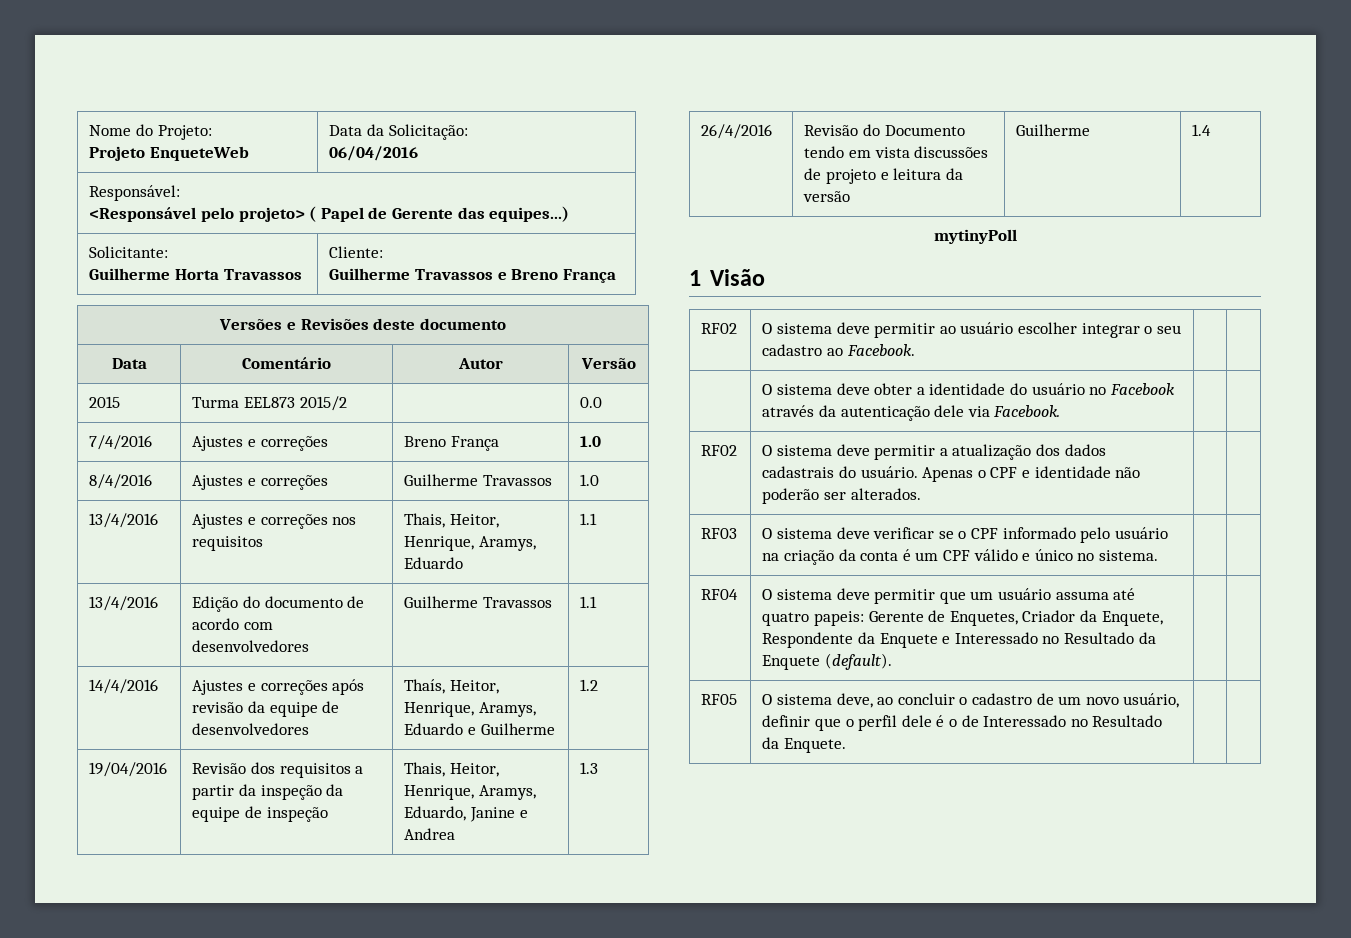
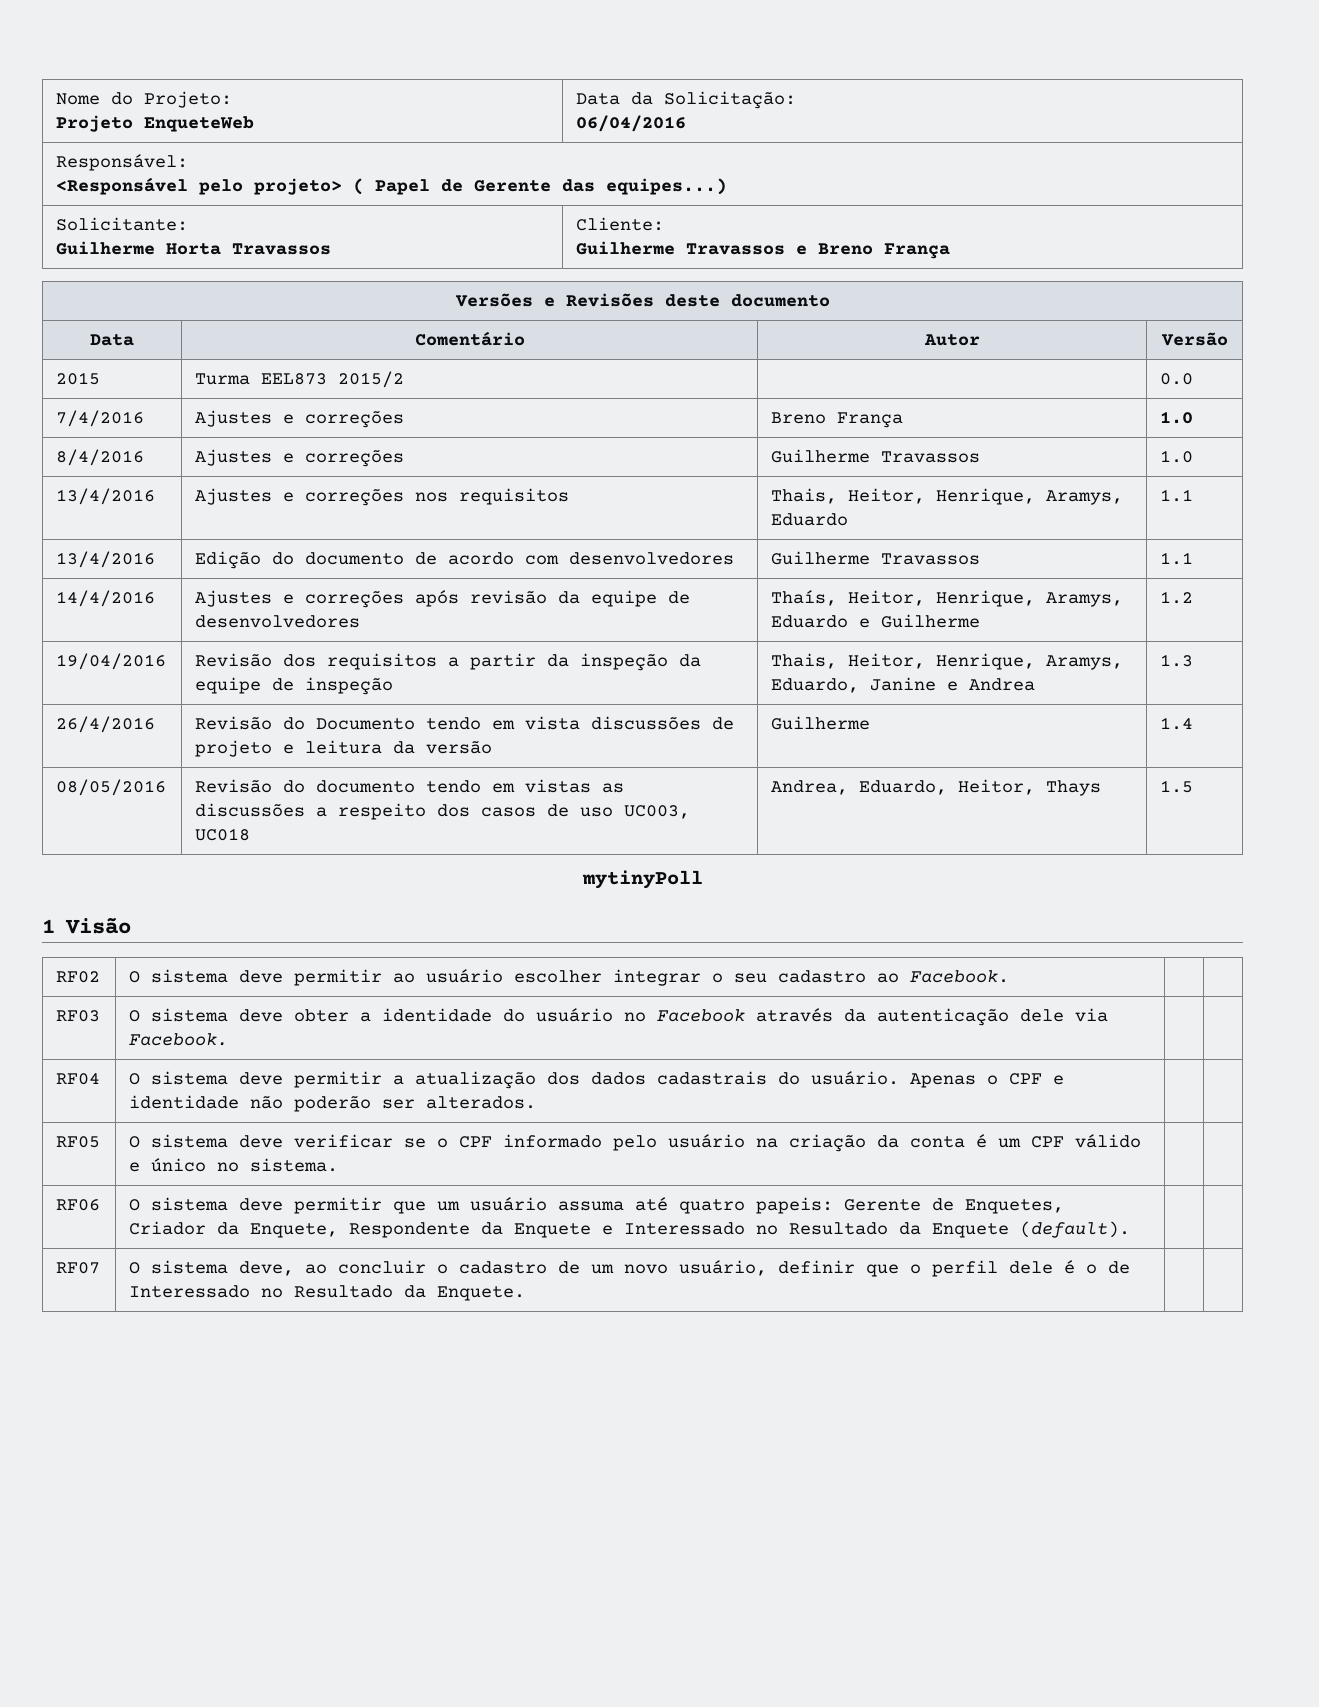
(1212, 130) none -> [56,779,167,796] [195,779,625,793] [195,803,691,820] [195,828,251,841] [771,779,1102,796] [1160,780,1194,793] // 08/05/2016 | Revisão do documento tendo em vistas as discussões a respeito dos casos de uso UC003, UC018 | Andrea, Eduardo, Heitor, Thays | 1.5
(915, 350) none -> [56,1010,101,1022] RF03
[701,445,738,456] RF02 -> [56,1073,101,1085] RF04
[701,528,738,539] RF03 -> [56,1136,101,1148] RF05
[701,589,739,600] RF04 -> [56,1199,101,1211] RF06
[701,694,738,705] RF05 -> [56,1262,101,1274] RF07

